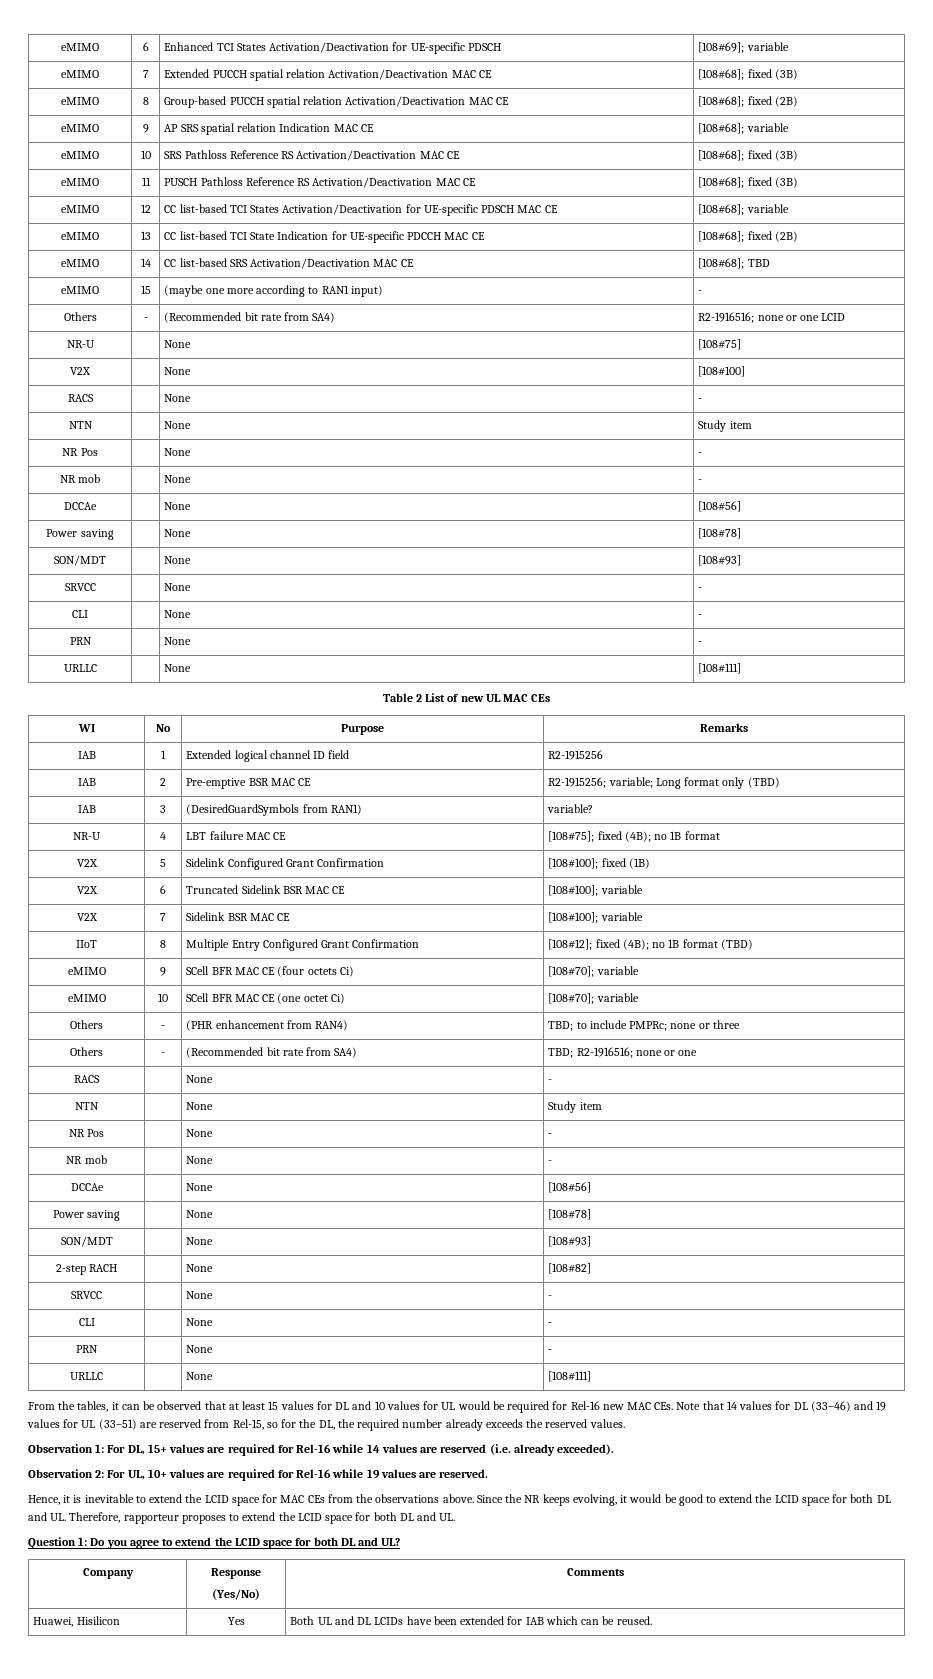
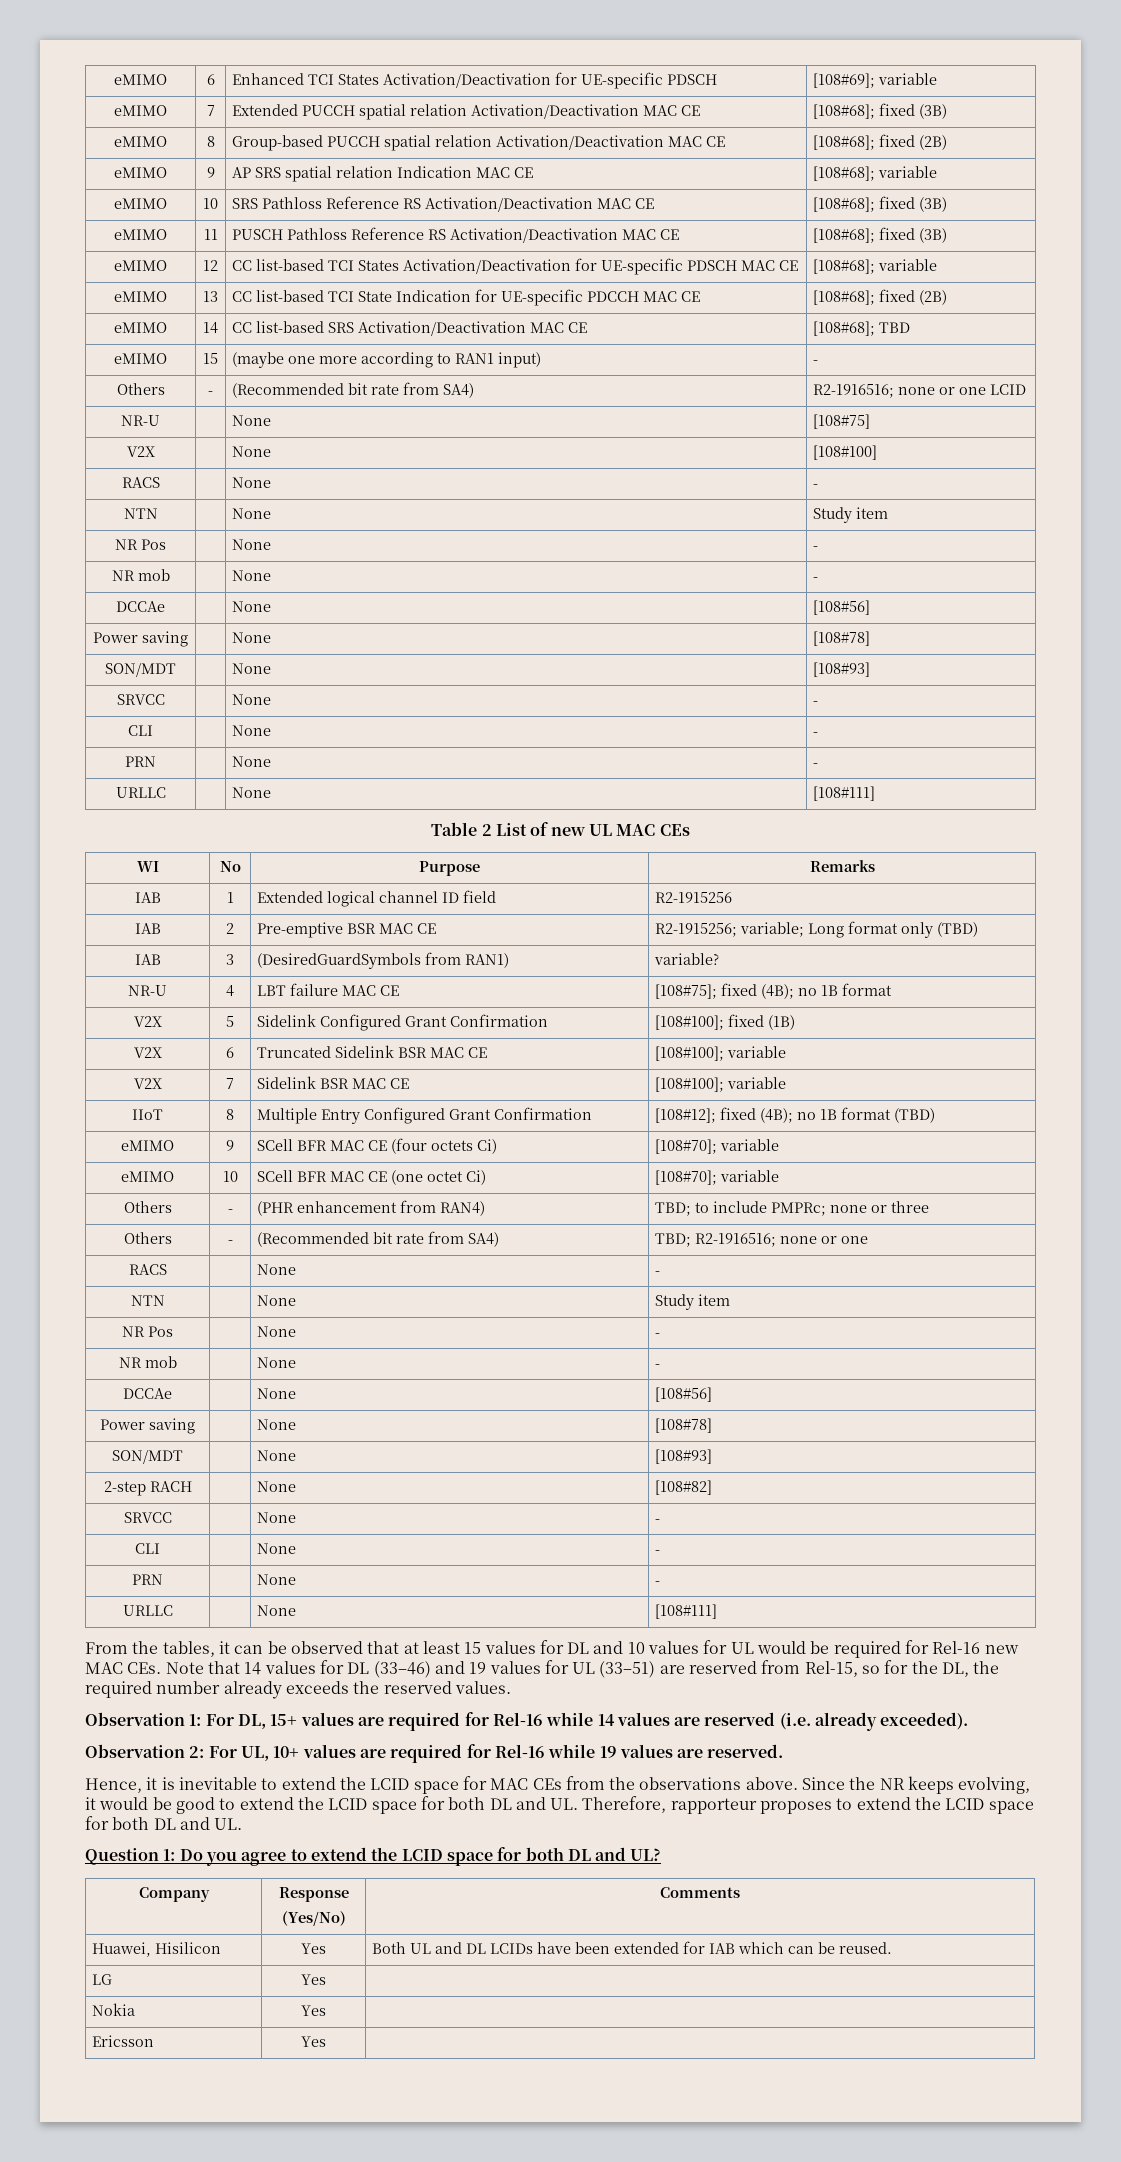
(652, 1620) none -> [91,1974,112,1985] [301,1974,326,1985] [91,2003,135,2016] [301,2005,326,2016] [91,2035,154,2047] [301,2036,326,2047] // LG | Yes | // Nokia | Yes | // Ericsson | Yes |

